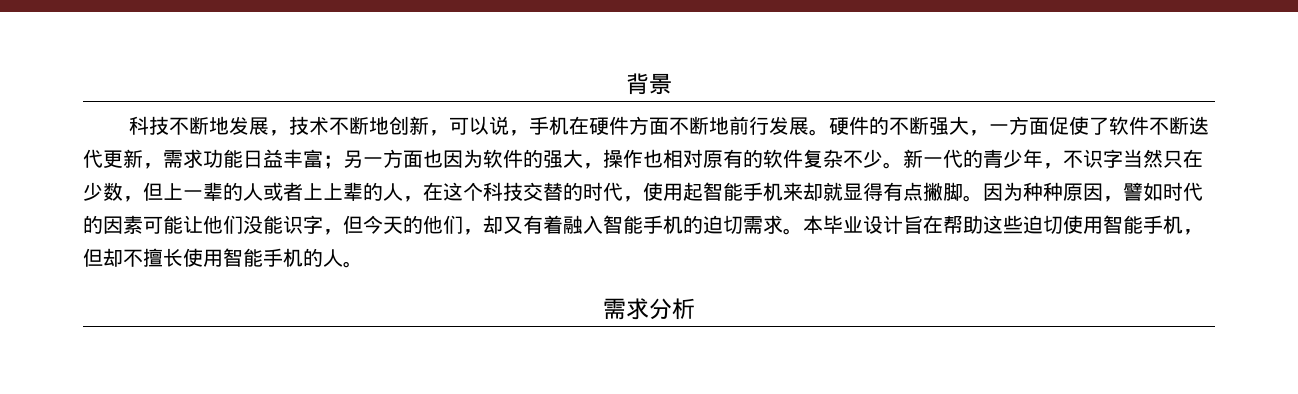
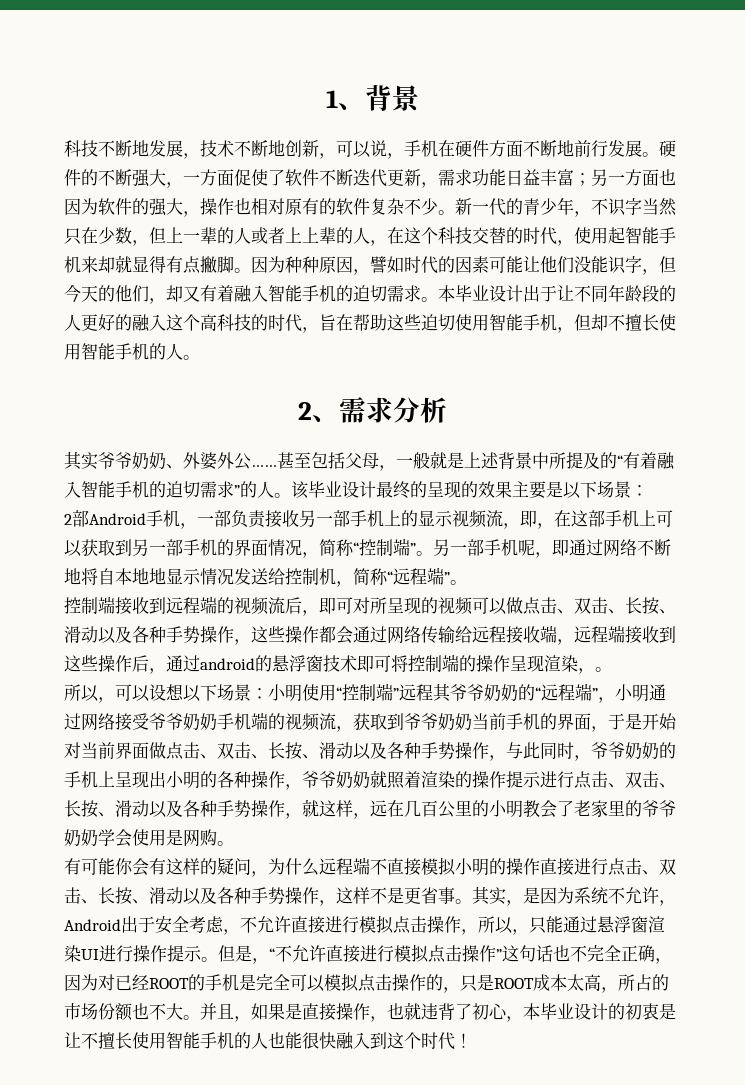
(626, 84) none -> [326,90,365,110] 1、
(903, 224) none -> [523,284,676,303] [64,314,319,333] 出于让不同年龄段的人更好的融入这个高科技的时代，
(363, 264) none -> [298,402,339,422] 2、
(695, 309) none -> [64,451,675,471] [64,481,648,499] [64,510,673,529] [64,538,671,558] [64,567,467,587] [64,596,676,616] [64,625,676,645] [64,654,612,674] [64,683,666,703] [64,712,677,732] [64,742,676,761] [64,770,676,790] [64,799,676,819] [64,829,234,847] [64,857,676,877] [64,886,676,906] [64,915,665,935] [64,944,672,964] [64,973,669,993] [64,1002,676,1022] [64,1032,472,1050] // 其实爷爷奶奶、外婆外公……甚至包括父母，一般就是上述背景中所提及的“有着融入智能手机的迫切需求”的人。该毕业设计最终的呈现的效果主要是以下场景： // 2部Android手机，一部负责接收另一部手机上的显示视频流，即，在这部手机上可以获取到另一部手机的界面情况，简称“控制端”。另一部手机呢，即通过网络不断地将自本地地显示情况发送给控制机，简称“远程端”。 // 控制端接收到远程端的视频流后，即可对所呈现的视频可以做点击、双击、长按、滑动以及各种手势操作，这些操作都会通过网络传输给远程接收端，远程端接收到这些操作后，通过android的悬浮窗技术即可将控制端的操作呈现渲染，。 // 所以，可以设想以下场景：小明使用“控制端”远程其爷爷奶奶的“远程端”，小明通过网络接受爷爷奶奶手机端的视频流，获取到爷爷奶奶当前手机的界面，于是开始对当前界面做点击、双击、长按、滑动以及各种手势操作，与此同时，爷爷奶奶的手机上呈现出小明的各种操作，爷爷奶奶就照着渲染的操作提示进行点击、双击、长按、滑动以及各种手势操作，就这样，远在几百公里的小明教会了老家里的爷爷奶奶学会使用是网购。 // 有可能你会有这样的疑问，为什么远程端不直接模拟小明的操作直接进行点击、双击、长按、滑动以及各种手势操作，这样不是更省事。其实，是因为系统不允许，Android出于安全考虑，不允许直接进行模拟点击操作，所以，只能通过悬浮窗渲染UI进行操作提示。但是，“不允许直接进行模拟点击操作”这句话也不完全正确，因为对已经ROOT的手机是完全可以模拟点击操作的，只是ROOT成本太高，所占的市场份额也不大。并且，如果是直接操作，也就违背了初心，本毕业设计的初衷是让不擅长使用智能手机的人也能很快融入到这个时代！

